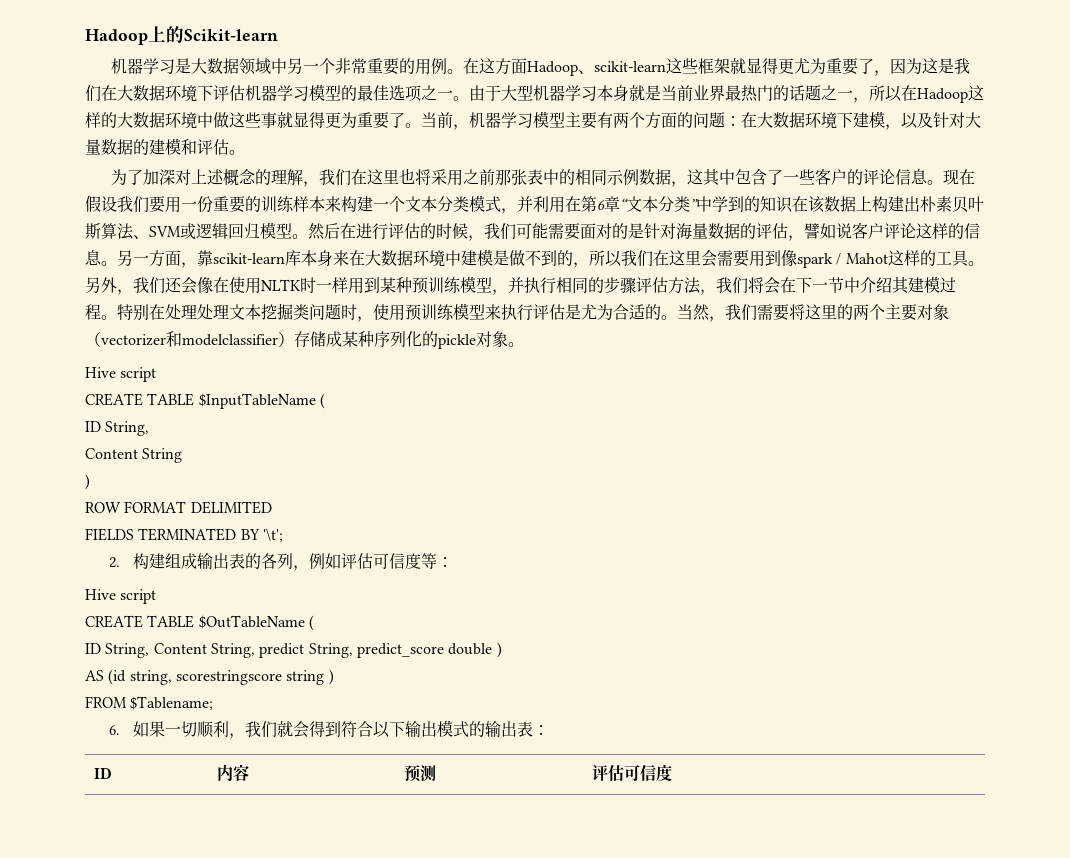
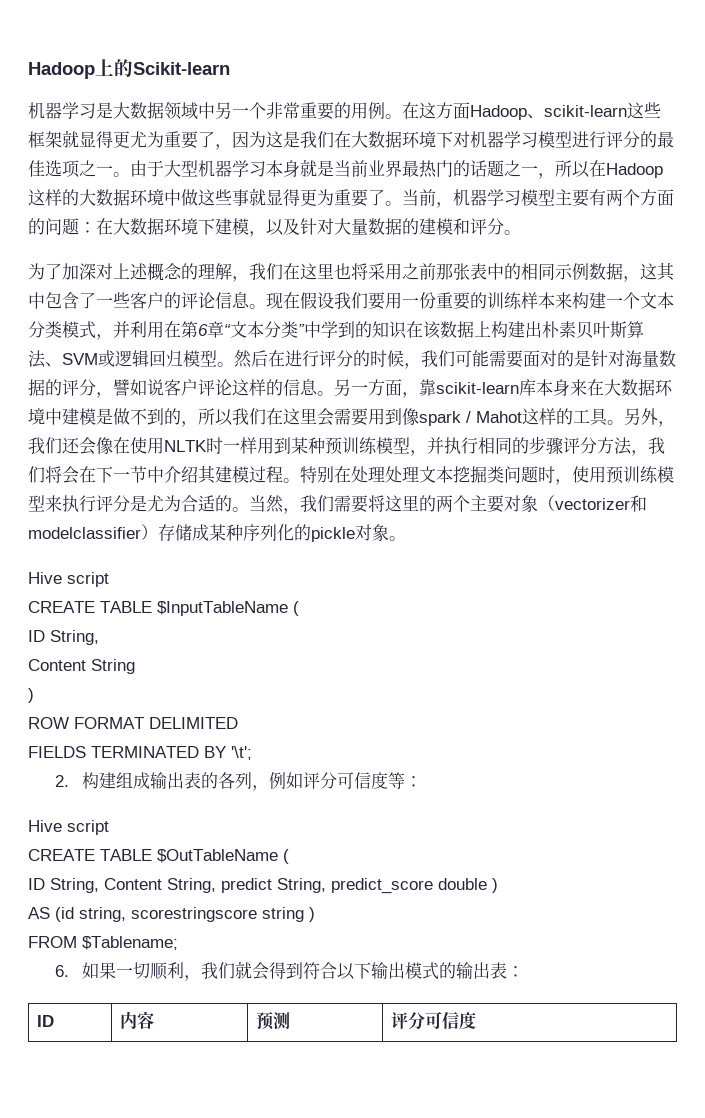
[213,84,341,101] 评估机器学习模型 -> [453,131,640,148] 对机器学习模型进行评分
[213,139,229,155] 估 -> [487,218,504,235] 分
[404,223,420,239] 估 -> [336,350,353,367] 分
[772,223,788,239] 估 -> [79,379,96,396] 分
[652,277,668,293] 估 -> [580,437,597,454] 分
[549,304,565,320] 估 -> [113,495,130,512] 分
[356,553,373,569] 估 -> [319,772,337,789] 分
[608,765,625,781] 估 -> [408,1012,426,1030] 分

